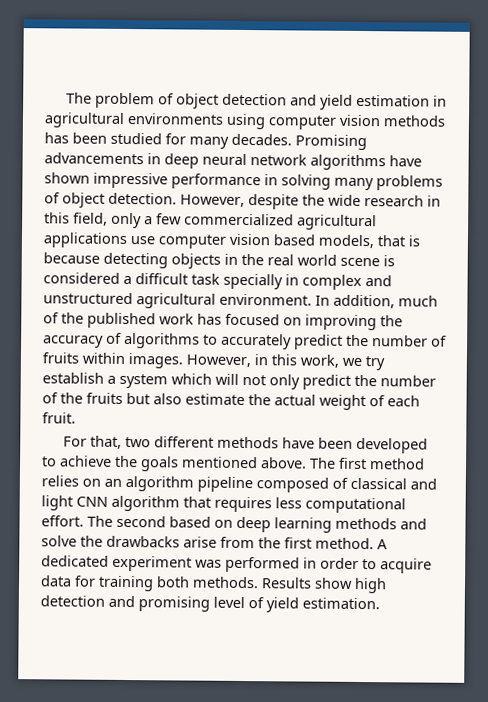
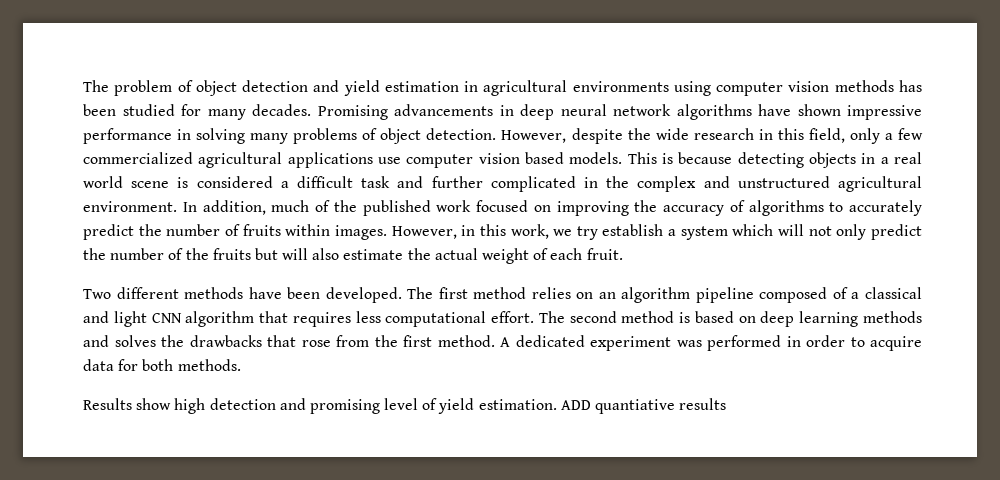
[318,234,405,249] models, that -> [569,152,657,164] models. This
[241,253,264,266] the -> [880,157,889,164] a
[223,273,299,290] specially in -> [397,176,630,192] and further complicated in the
[197,313,222,325] has -> (472, 206) none
(150, 398) none -> [282,248,309,260] will
[62,435,151,449] For that, two -> [83,289,111,299] Two
[355,437,428,454] [42,455,307,472] developed to achieve the goals mentioned above. -> [325,287,402,303] developed.
(348, 483) none -> [851,292,860,299] a
(166, 521) none -> [621,311,691,323] method is
[41,535,77,547] solve -> [114,335,156,347] solves
[183,536,217,548] arise -> [267,335,331,347] that rose
[98,575,154,592] training -> (139, 365) none
(259, 582) none -> (241, 365) //
(380, 603) none -> [560,398,727,414] ADD quantiative results

